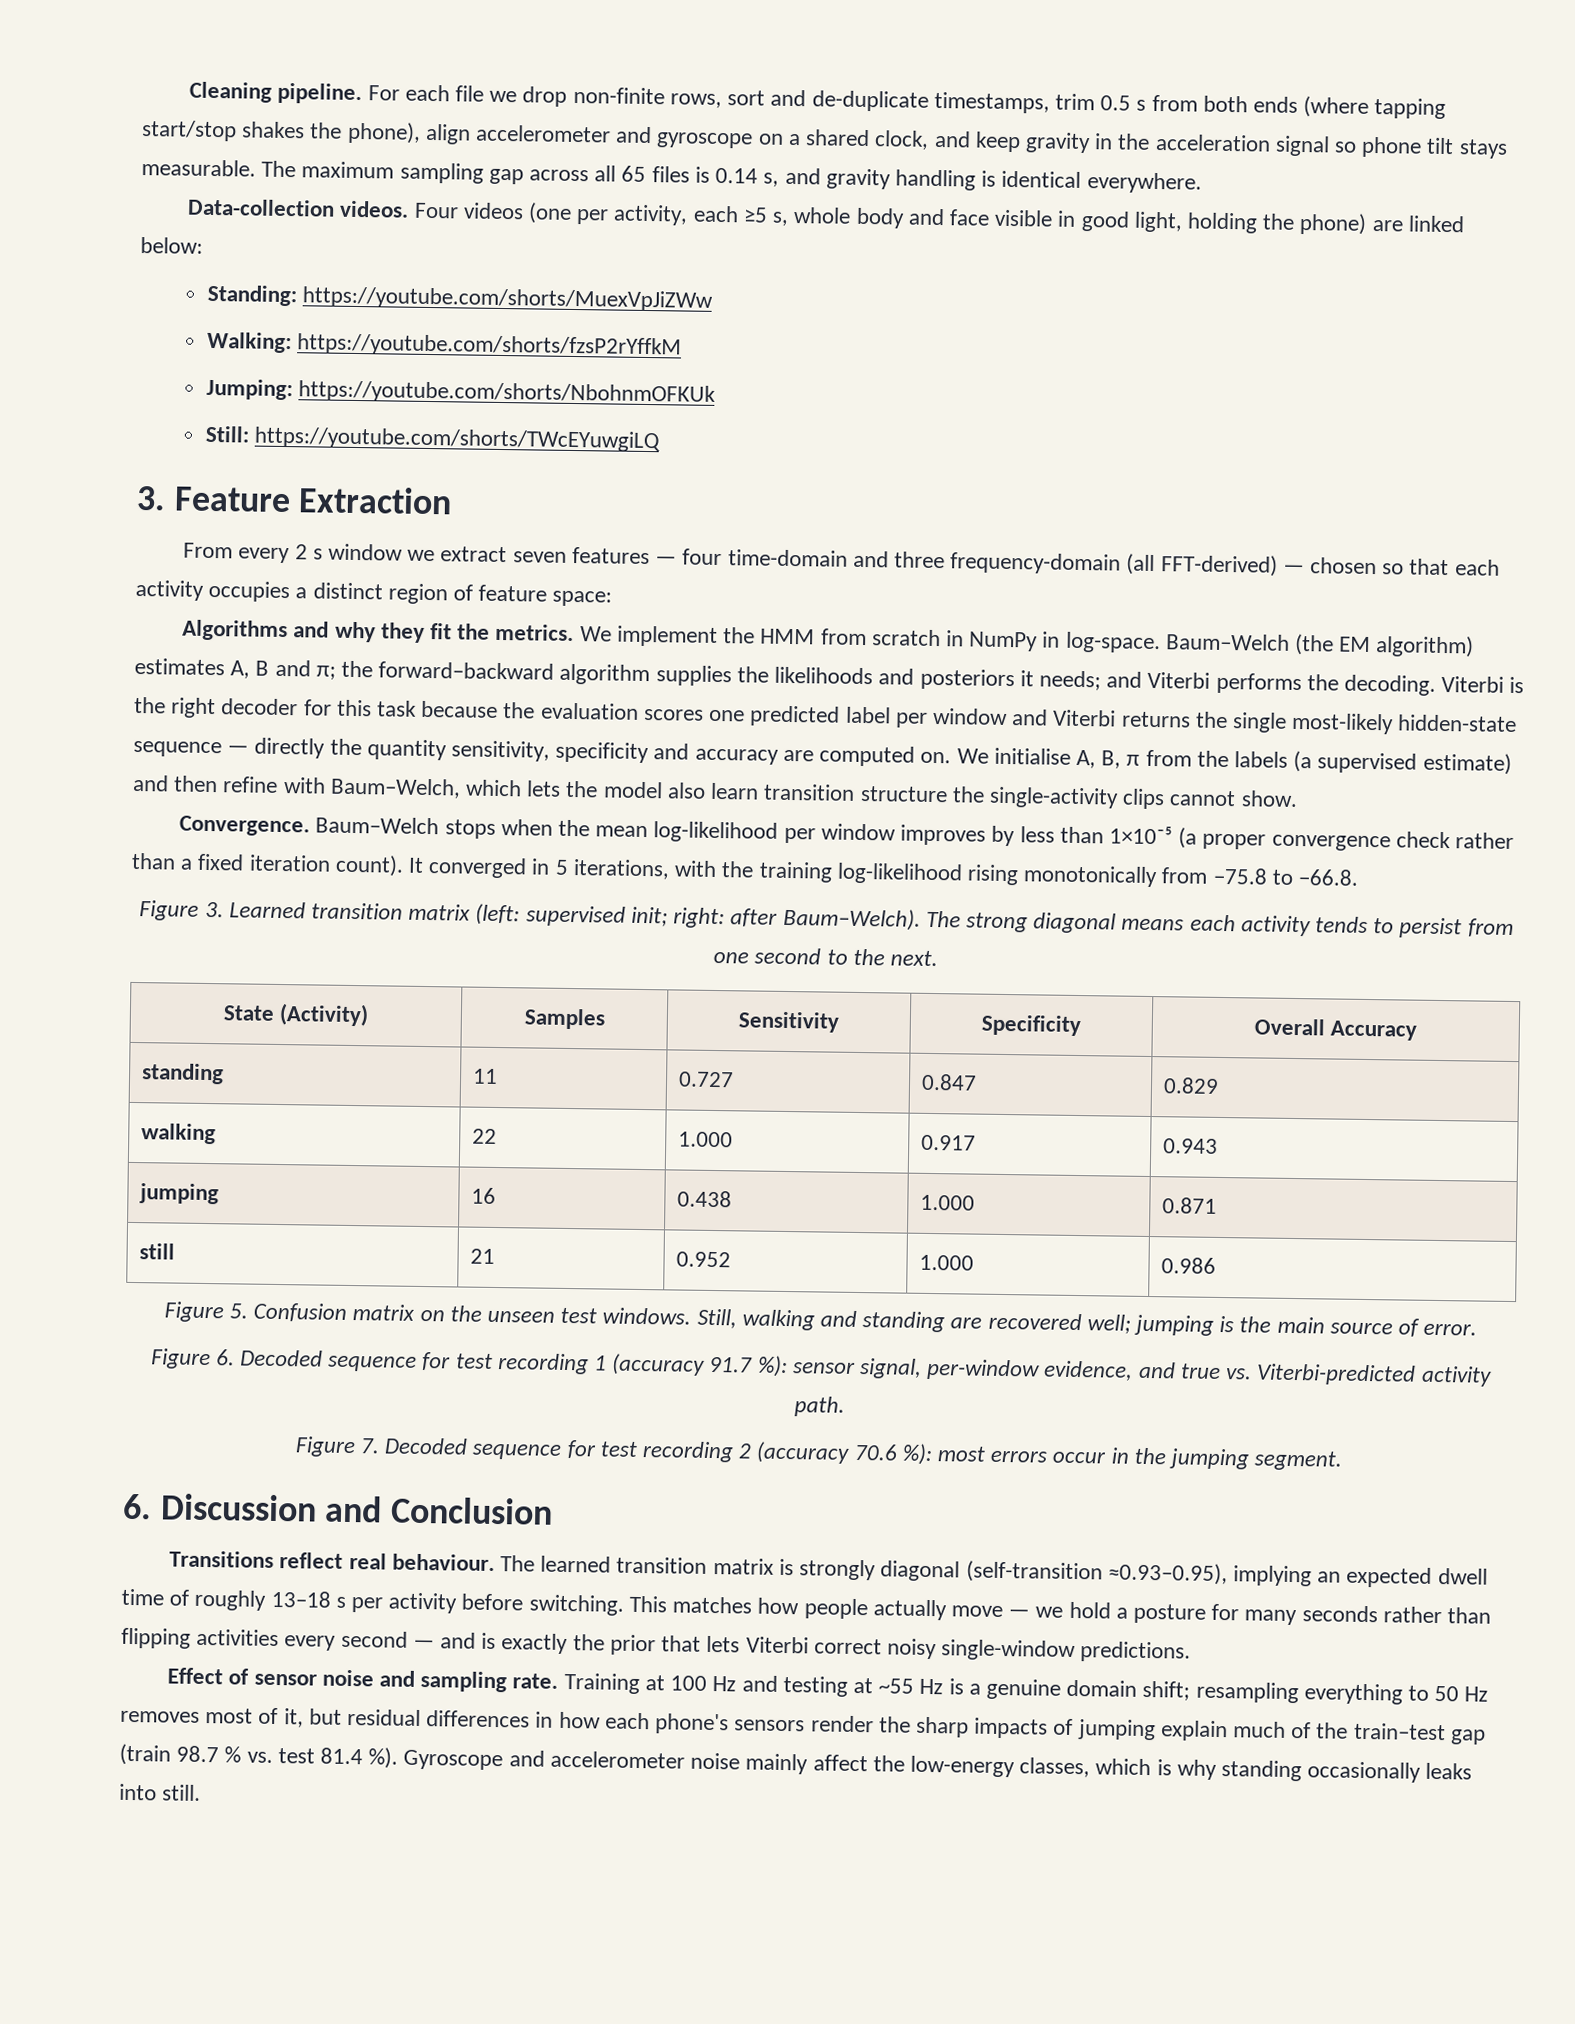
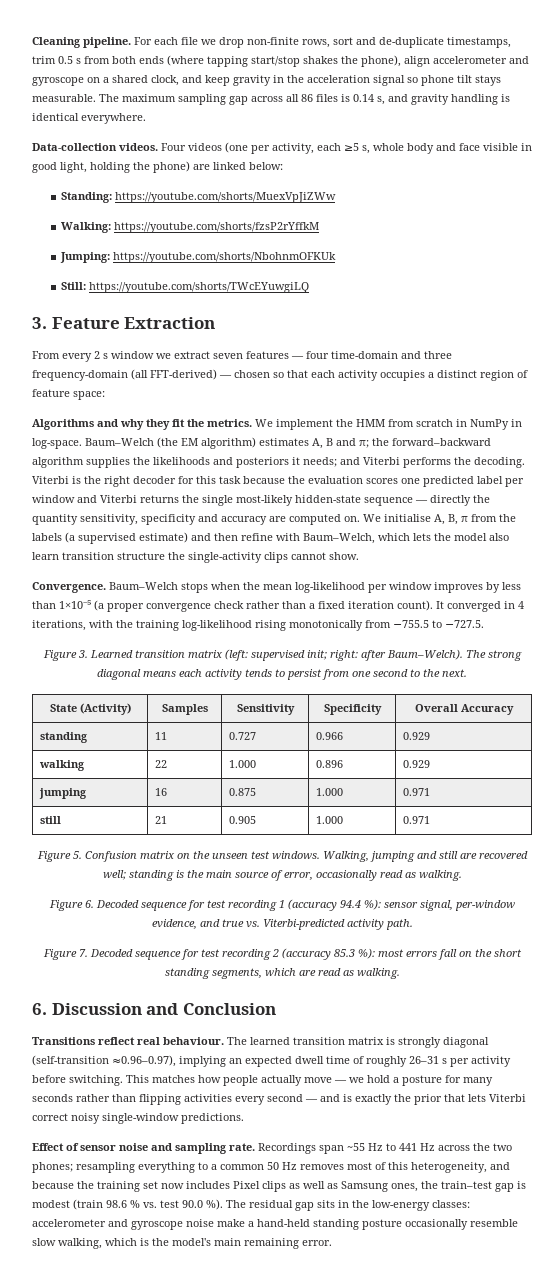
[621,165,647,182] 65 -> [301,94,313,102] 86
[554,859,569,875] 5 -> [518,601,524,609] 4
[1212,867,1359,886] −75.8 to −66.8. -> [393,620,484,628] −755.5 to −727.5.
[921,1073,978,1091] [1163,1077,1220,1094] 0.847 | 0.829 -> [316,732,344,740] [403,732,431,740] 0.966 | 0.929
[921,1134,977,1151] [1163,1138,1219,1154] 0.917 | 0.943 -> [316,760,344,768] [403,760,431,768] 0.896 | 0.929
[677,1190,733,1208] [920,1194,976,1211] [1162,1197,1218,1214] 0.438 | 1.000 | 0.871 -> [229,788,257,796] [316,788,344,796] [403,788,431,796] 0.875 | 1.000 | 0.971
[676,1251,732,1268] [919,1254,975,1271] [1161,1257,1217,1274] 0.952 | 1.000 | 0.986 -> [229,816,257,824] [316,816,344,824] [403,816,431,824] 0.905 | 1.000 | 0.971
[696,1308,946,1333] Still, walking and standing -> [322,851,458,862] Walking, jumping and still
[1134,1314,1215,1336] jumping -> [128,870,174,881] standing
[1423,1322,1478,1336] error. -> [283,870,462,881] error, occasionally read as walking.
[709,1356,754,1373] 91.7 -> [339,900,361,908] 94.4
[853,1443,898,1461] 70.6 -> [333,949,355,957] 85.3
[1052,1447,1343,1471] occur in the jumping segment. -> [437,949,522,960] [164,968,400,979] fall on the short standing segments, which are read as walking.
[1107,1562,1228,1586] ≈0.93–0.95), -> [112,1055,176,1067] ≈0.96–0.97),
[270,1590,331,1608] 13–18 -> [409,1056,439,1064] 26–31
[563,1672,1191,1701] Training at 100 Hz and testing at ~55 Hz is a genuine domain shift; -> [258,1143,512,1154] [32,1162,73,1173] Recordings span ~55 Hz to 441 Hz across the two phones;
(1430, 1693) none -> [211,1164,264,1170] a common
[283,1708,1486,1745] [119,1743,1473,1783] [119,1783,202,1801] it, but residual differences in how each phone's sensors render the sharp impacts of jumping explain much of the train–test gap (train 98.7 % vs. test 81.4 %). Gyroscope and accelerometer noise mainly affect the low-energy classes, which is why standing occasionally leaks into still. -> [388,1162,510,1173] [32,1181,526,1192] [32,1199,470,1211] [32,1219,518,1230] [32,1238,332,1249] this heterogeneity, and because the training set now includes Pixel clips as well as Samsung ones, the train–test gap is modest (train 98.6 % vs. test 90.0 %). The residual gap sits in the low-energy classes: accelerometer and gyroscope noise make a hand-held standing posture occasionally resemble slow walking, which is the model's main remaining error.

